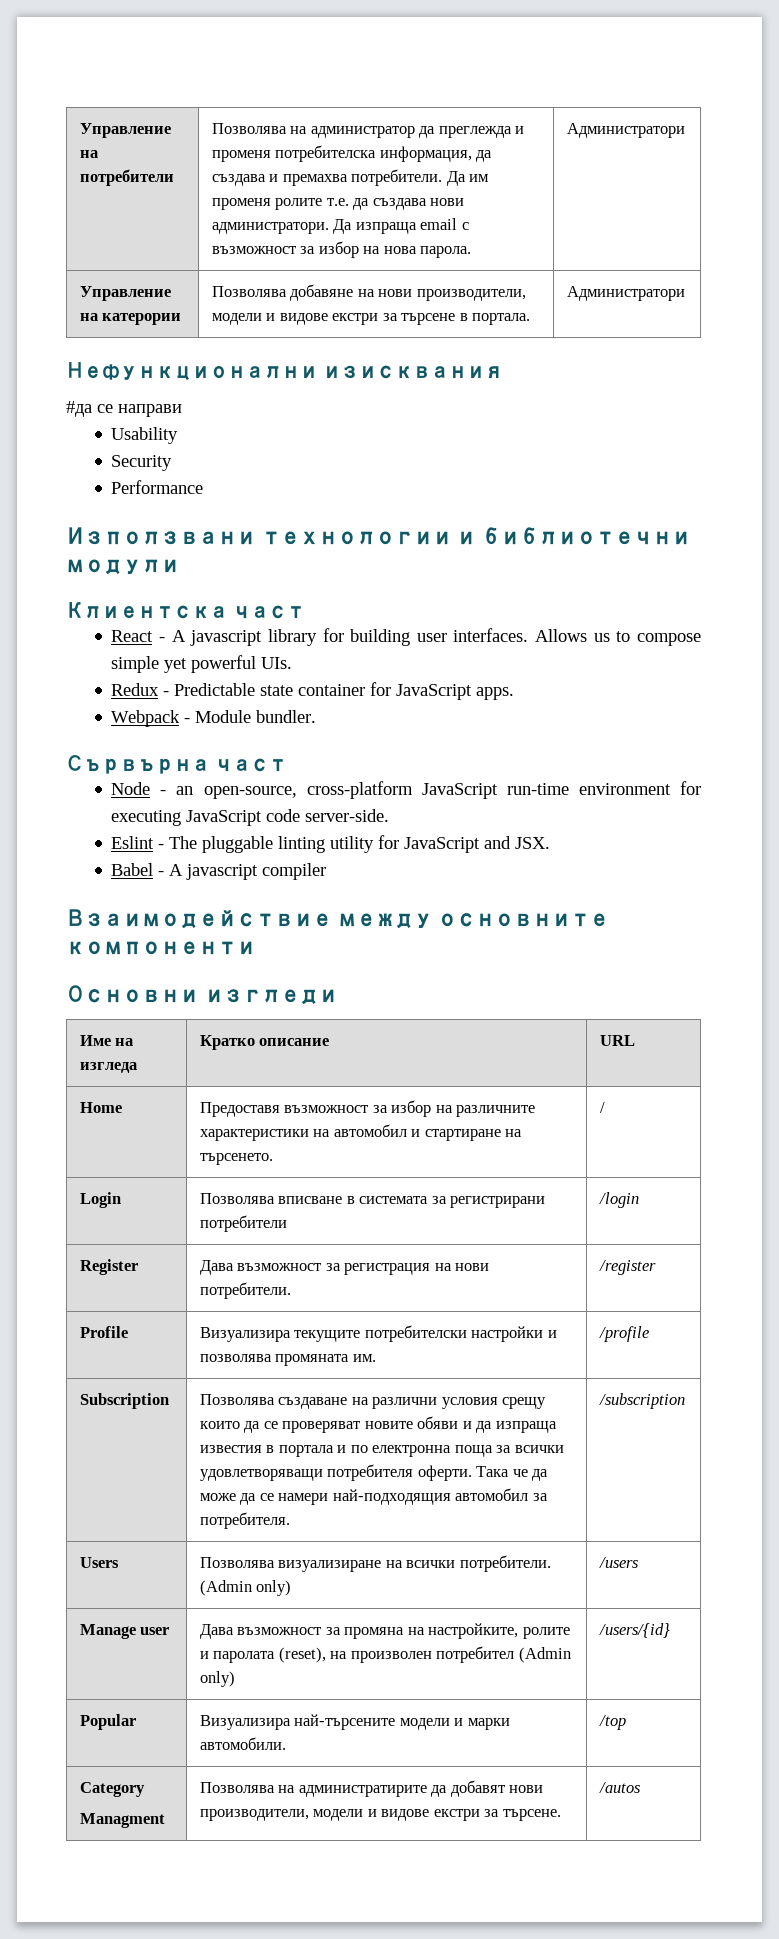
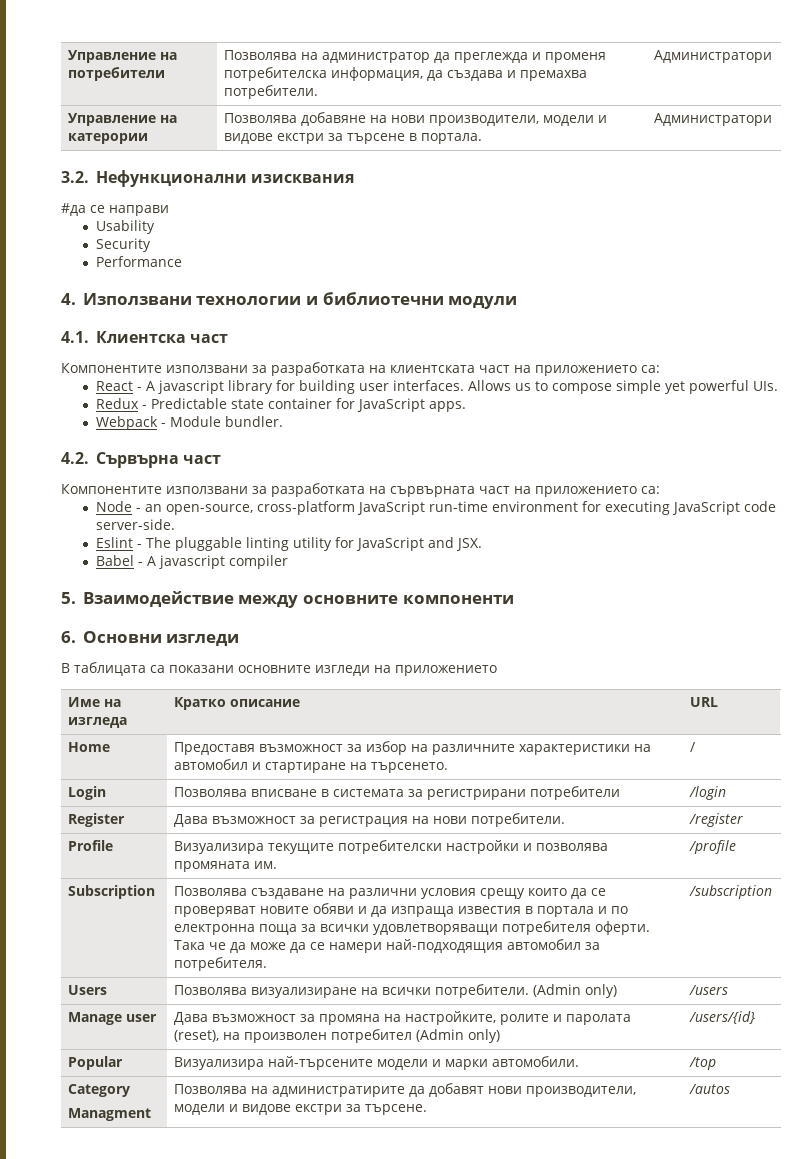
[446,171,490,186] [211,198,465,210] [211,218,469,234] [211,241,472,258] Да им променя ролите т.е. да създава нови администратори. Да изпраща email с възможност за избор на нова парола. -> (318, 92) none
(685, 293) none -> [61,171,89,183] 3.2.
(204, 487) none -> [61,293,76,305] 4.
(180, 567) none -> [61,331,89,343] 4.1.
(306, 612) none -> [61,362,660,376] // Компонентите използвани за разработката на клиентската част на приложението са:
(317, 716) none -> [61,452,89,464] 4.2.
(288, 765) none -> [61,483,660,497] // Компонентите използвани за разработката на сървърната част на приложението са:
(327, 871) none -> [61,592,76,604] 5.
(256, 948) none -> [61,631,76,643] 6.
(338, 997) none -> [61,662,497,676] // В таблицата са показани основните изгледи на приложението

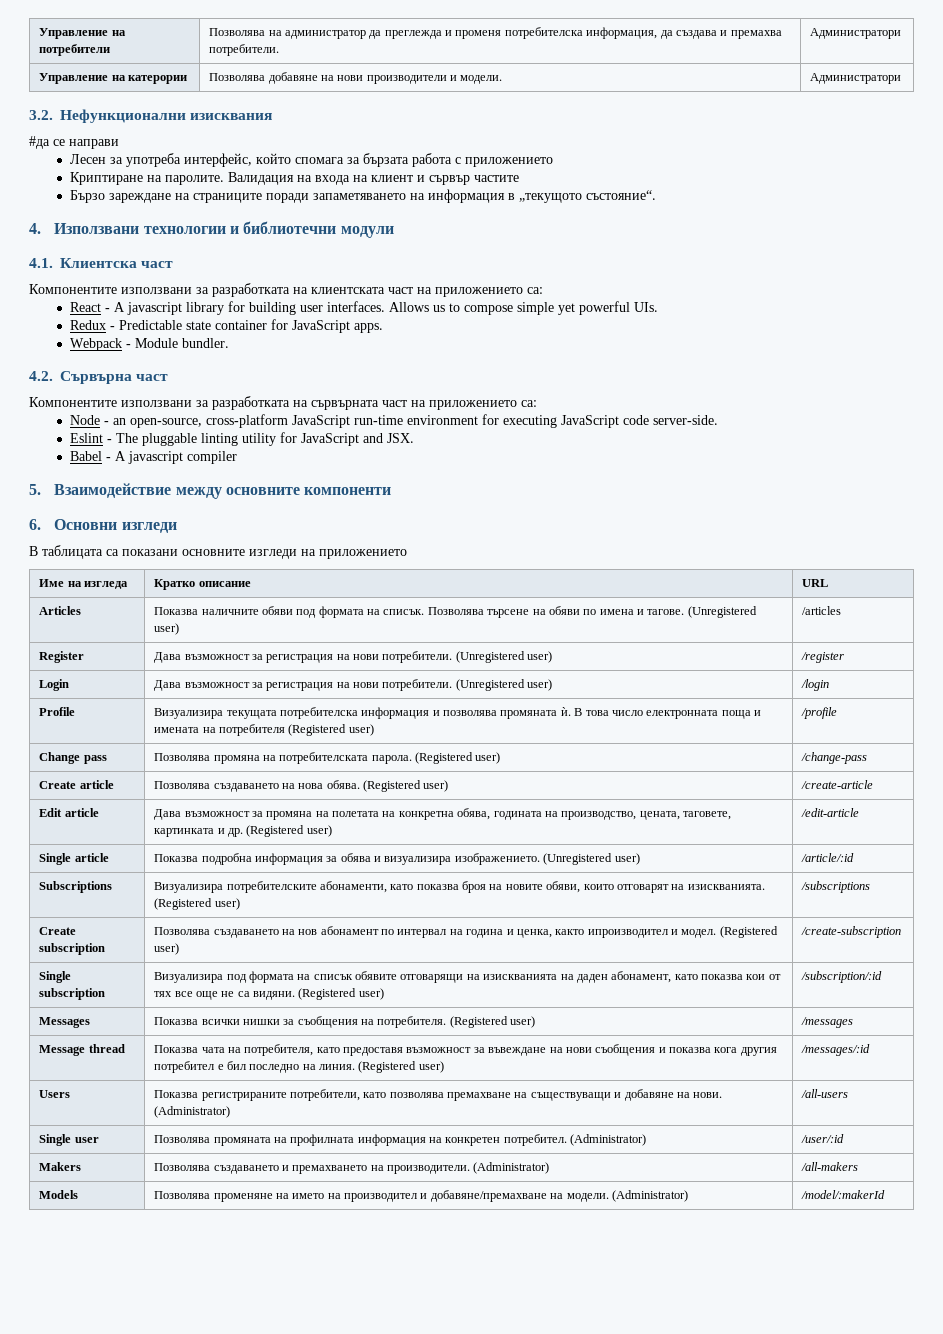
[428,115,607,126] [223,133,482,144] производители, модели и видове екстри за търсене в портала. -> [366,75,503,84] производители и модели.
[95,220,155,234] [95,238,151,252] [95,256,182,267] Usability // Security // Performance -> [69,153,553,167] [69,172,519,185] [69,189,656,203] Лесен за употреба интерфейс, който спомага за бързата работа с приложението // Криптиране на паролите. Валидация на входа на клиент и сървър частите // Бързо зареждане на страниците поради запаметяването на информация в „текущото състояние“.
[67,742,110,752] [173,741,651,755] [173,759,448,773] [689,742,695,752] [67,786,106,800] [173,786,620,800] [688,786,726,800] Home | Предоставя възможност за избор на различните характеристики на автомобил и стартиране на търсенето. | / // Login | Позволява вписване в системата за регистрирани потребители | /login -> [39,606,82,615] [154,606,757,618] [154,623,180,635] [802,606,842,615] Articles | Показва наличните обяви под формата на списък. Позволява търсене на обяви по имена и тагове. (Unregistered user) | /articles
(565, 820) none -> [455,651,553,663] (Unregistered user)
[67,840,113,851] [173,840,608,854] [173,861,277,872] Profile | Визуализира текущите потребителски настройки и позволява промяната им. -> [39,679,70,691] [154,679,553,691] [801,679,830,691] [39,707,76,716] [154,707,762,719] [154,724,374,736] Login | Дава възможност за регистрация на нови потребители. (Unregistered user) | /login // Profile | Визуализира текущата потребителска информация и позволява промяната ѝ. В това число електронната поща и имената на потребителя (Registered user)
[67,885,155,899] [173,886,606,899] [173,903,628,917] [173,921,650,935] [173,939,600,953] [173,957,267,971] [688,885,772,899] [67,985,107,995] [173,984,617,998] [688,985,728,995] [67,1012,157,1025] Subscription | Позволява създаване на различни условия срещу които да се проверяват новите обяви и да изпраща известия в портала и по електронна поща за всички удовлетворяващи потребителя оферти. Така че да може да се намери най-подходящия автомобил за потребителя. | /subscription // Users | Позволява визуализиране на всички потребители. (Admin only) | /users // Manage user -> [39,752,107,764] [154,752,501,764] [801,752,868,764] [39,780,114,789] [154,780,449,792] [801,780,874,789] [39,808,99,817] Change pass | Позволява промяна на потребителската парола. (Registered user) | /change-pass // Create article | Позволява създаването на нова обява. (Registered user) | /create-article // Edit article
[404,1011,631,1025] [173,1029,500,1043] [688,1011,755,1024] [67,1056,123,1070] [173,1056,579,1070] [688,1057,716,1070] [67,1084,130,1097] [67,1108,151,1121] [173,1083,636,1097] [173,1104,427,1115] [688,1084,730,1094] настройките, ролите и паролата (reset), на произволен потребител (Admin only) | /users/{id} // Popular | Визуализира най-търсените модели и марки автомобили. | /top // Category // Managment | Позволява на администратирите да добавят нови производители, модели и видове екстри за търсене. | /autos -> [332,808,732,820] [154,825,332,837] [801,808,860,817] [39,853,109,865] [154,853,640,865] [801,853,855,862] [39,881,113,893] [154,881,765,893] [154,898,240,910] [801,881,871,893] [39,927,77,935] [39,943,106,955] [154,926,778,938] [154,943,180,955] [801,926,902,938] [39,971,72,983] [39,988,106,1000] [154,971,781,983] [154,988,384,1000] [801,971,883,983] [39,1017,91,1028] [154,1016,536,1028] [801,1017,854,1028] [39,1044,125,1056] [154,1044,777,1056] [154,1061,444,1073] [801,1044,871,1056] [39,1090,71,1098] [154,1089,723,1101] [154,1106,231,1118] [801,1089,849,1098] [39,1134,99,1146] [154,1134,647,1146] [801,1134,845,1143] [39,1162,82,1171] [154,1162,550,1174] [801,1162,859,1171] [39,1190,79,1199] [154,1190,688,1202] [801,1190,886,1199] полетата на конкретна обява, годината на производство, цената, таговете, картинката и др. (Registered user) | /edit-article // Single article | Показва подробна информация за обява и визуализира изображението. (Unregistered user) | /article/:id // Subscriptions | Визуализира потребителските абонаменти, като показва броя на новите обяви, които отговарят на изискванията. (Registered user) | /subscriptions // Create subscription | Позволява създаването на нов абонамент по интервал на година и ценка, както ипроизводител и модел. (Registered user) | /create-subscription // Single subscription | Визуализира под формата на списък обявите отговарящи на изискванията на даден абонамент, като показва кои от тях все още не са видяни. (Registered user) | /subscription/:id // Messages | Показва всички нишки за съобщения на потребителя. (Registered user) | /messages // Message thread | Показва чата на потребителя, като предоставя възможност за въвеждане на нови съобщения и показва кога другия потребител е бил последно на линия. (Registered user) | /messages/:id // Users | Показва регистрираните потребители, като позволява премахване на съществуващи и добавяне на нови. (Administrator) | /all-users // Single user | Позволява промяната на профилната информация на конкретен потребител. (Administrator) | /user/:id // Makers | Позволява създаването и премахването на производители. (Administrator) | /all-makers // Models | Позволява променяне на името на производител и добавяне/премахване на модели. (Administrator) | /model/:makerId

